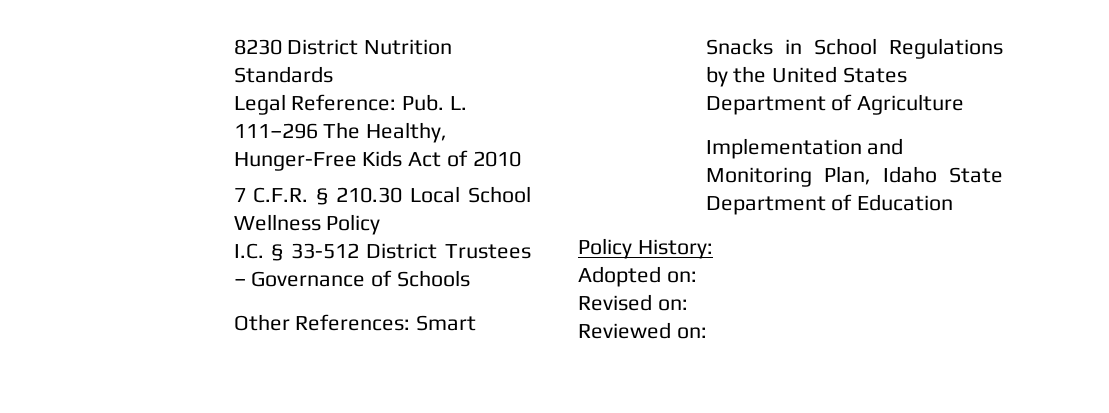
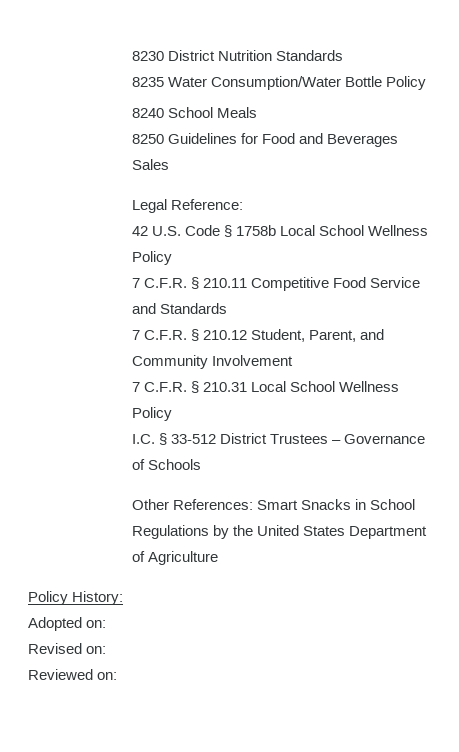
[233,94,467,115] [233,122,448,143] [233,150,521,171] [233,187,403,205] Legal Reference: Pub. L. 111–296 The Healthy, Hunger-Free Kids Act of 2010 // 7 C.F.R. § 210.30 -> [132,76,427,90] [132,107,258,118] [132,133,399,147] [132,159,170,170] [132,199,244,213] [132,225,429,237] [132,251,173,265] [132,277,421,291] [132,303,228,314] [132,329,385,342] [132,355,294,369] [132,381,248,393] 8235 Water Consumption/Water Bottle Policy // 8240 School Meals // 8250 Guidelines for Food and Beverages Sales // Legal Reference: // 42 U.S. Code § 1758b Local School Wellness Policy // 7 C.F.R. § 210.11 Competitive Food Service and Standards // 7 C.F.R. § 210.12 Student, Parent, and Community Involvement // 7 C.F.R. § 210.31
[705,138,904,159] [705,166,1003,187] [705,194,954,215] // Implementation and Monitoring Plan, Idaho State Department of Education -> (219, 558) none

